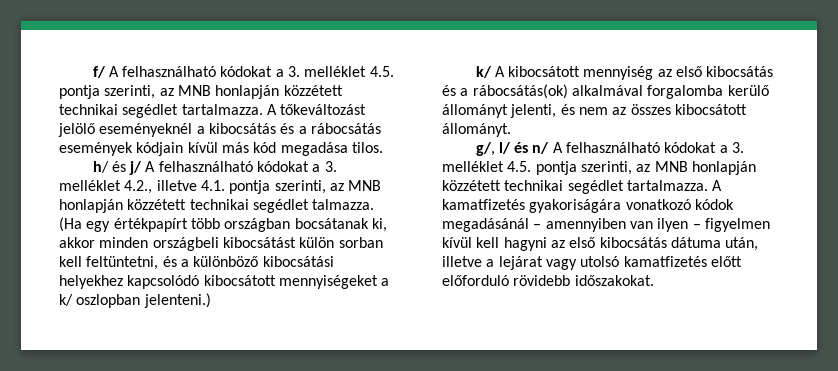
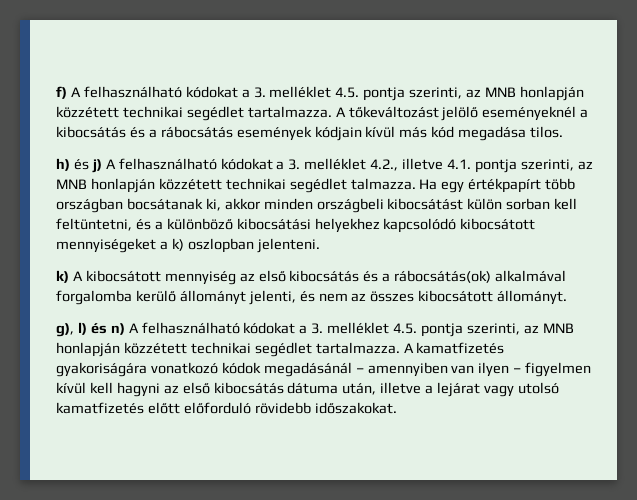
[92,66,106,78] f/ -> [56,86,67,99] f)
[92,161,143,175] h/ és j/ -> [56,158,102,173] h) és j)
[59,217,82,232] (Ha -> [419,179,438,190] Ha
[59,293,211,308] [475,66,492,78] k/ oszlopban jelenteni.) // k/ -> [171,238,320,253] [56,270,69,283] k) oszlopban jelenteni. // k)
[475,142,550,156] g/, l/ és n/ -> [56,322,125,337] g), l) és n)

